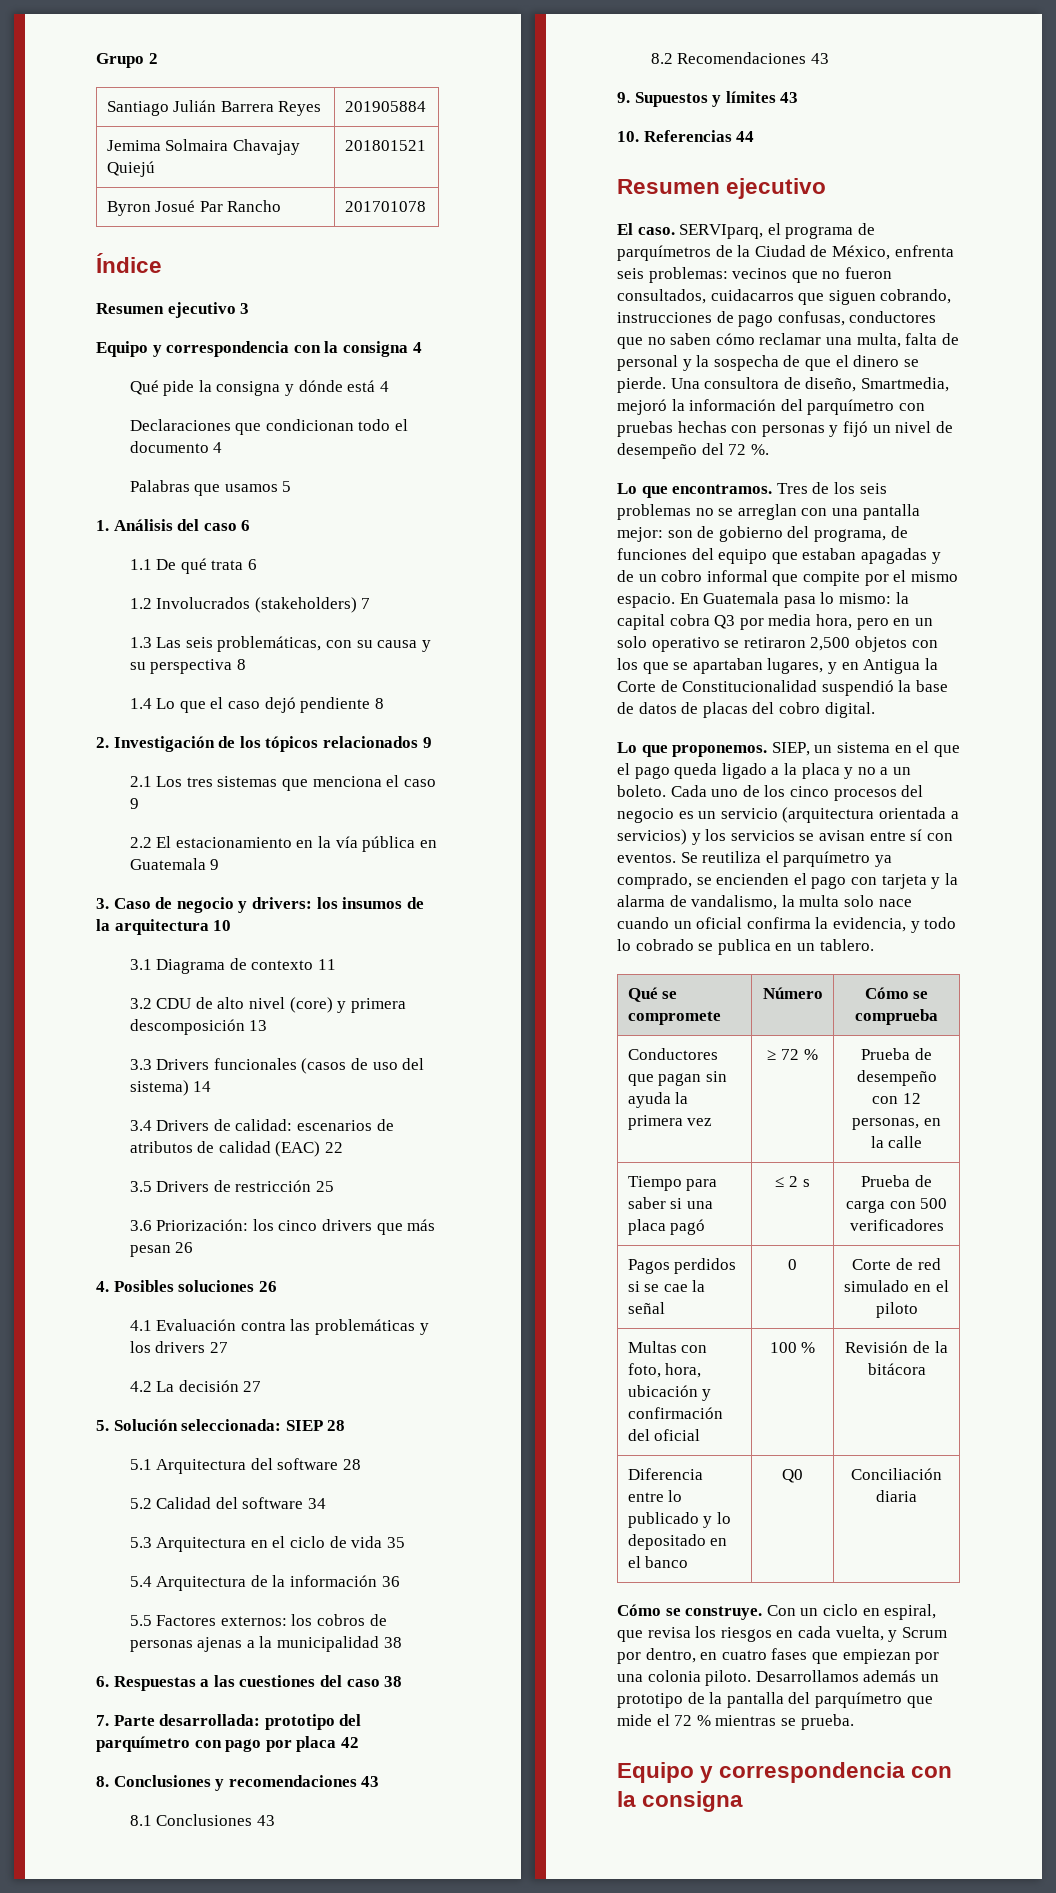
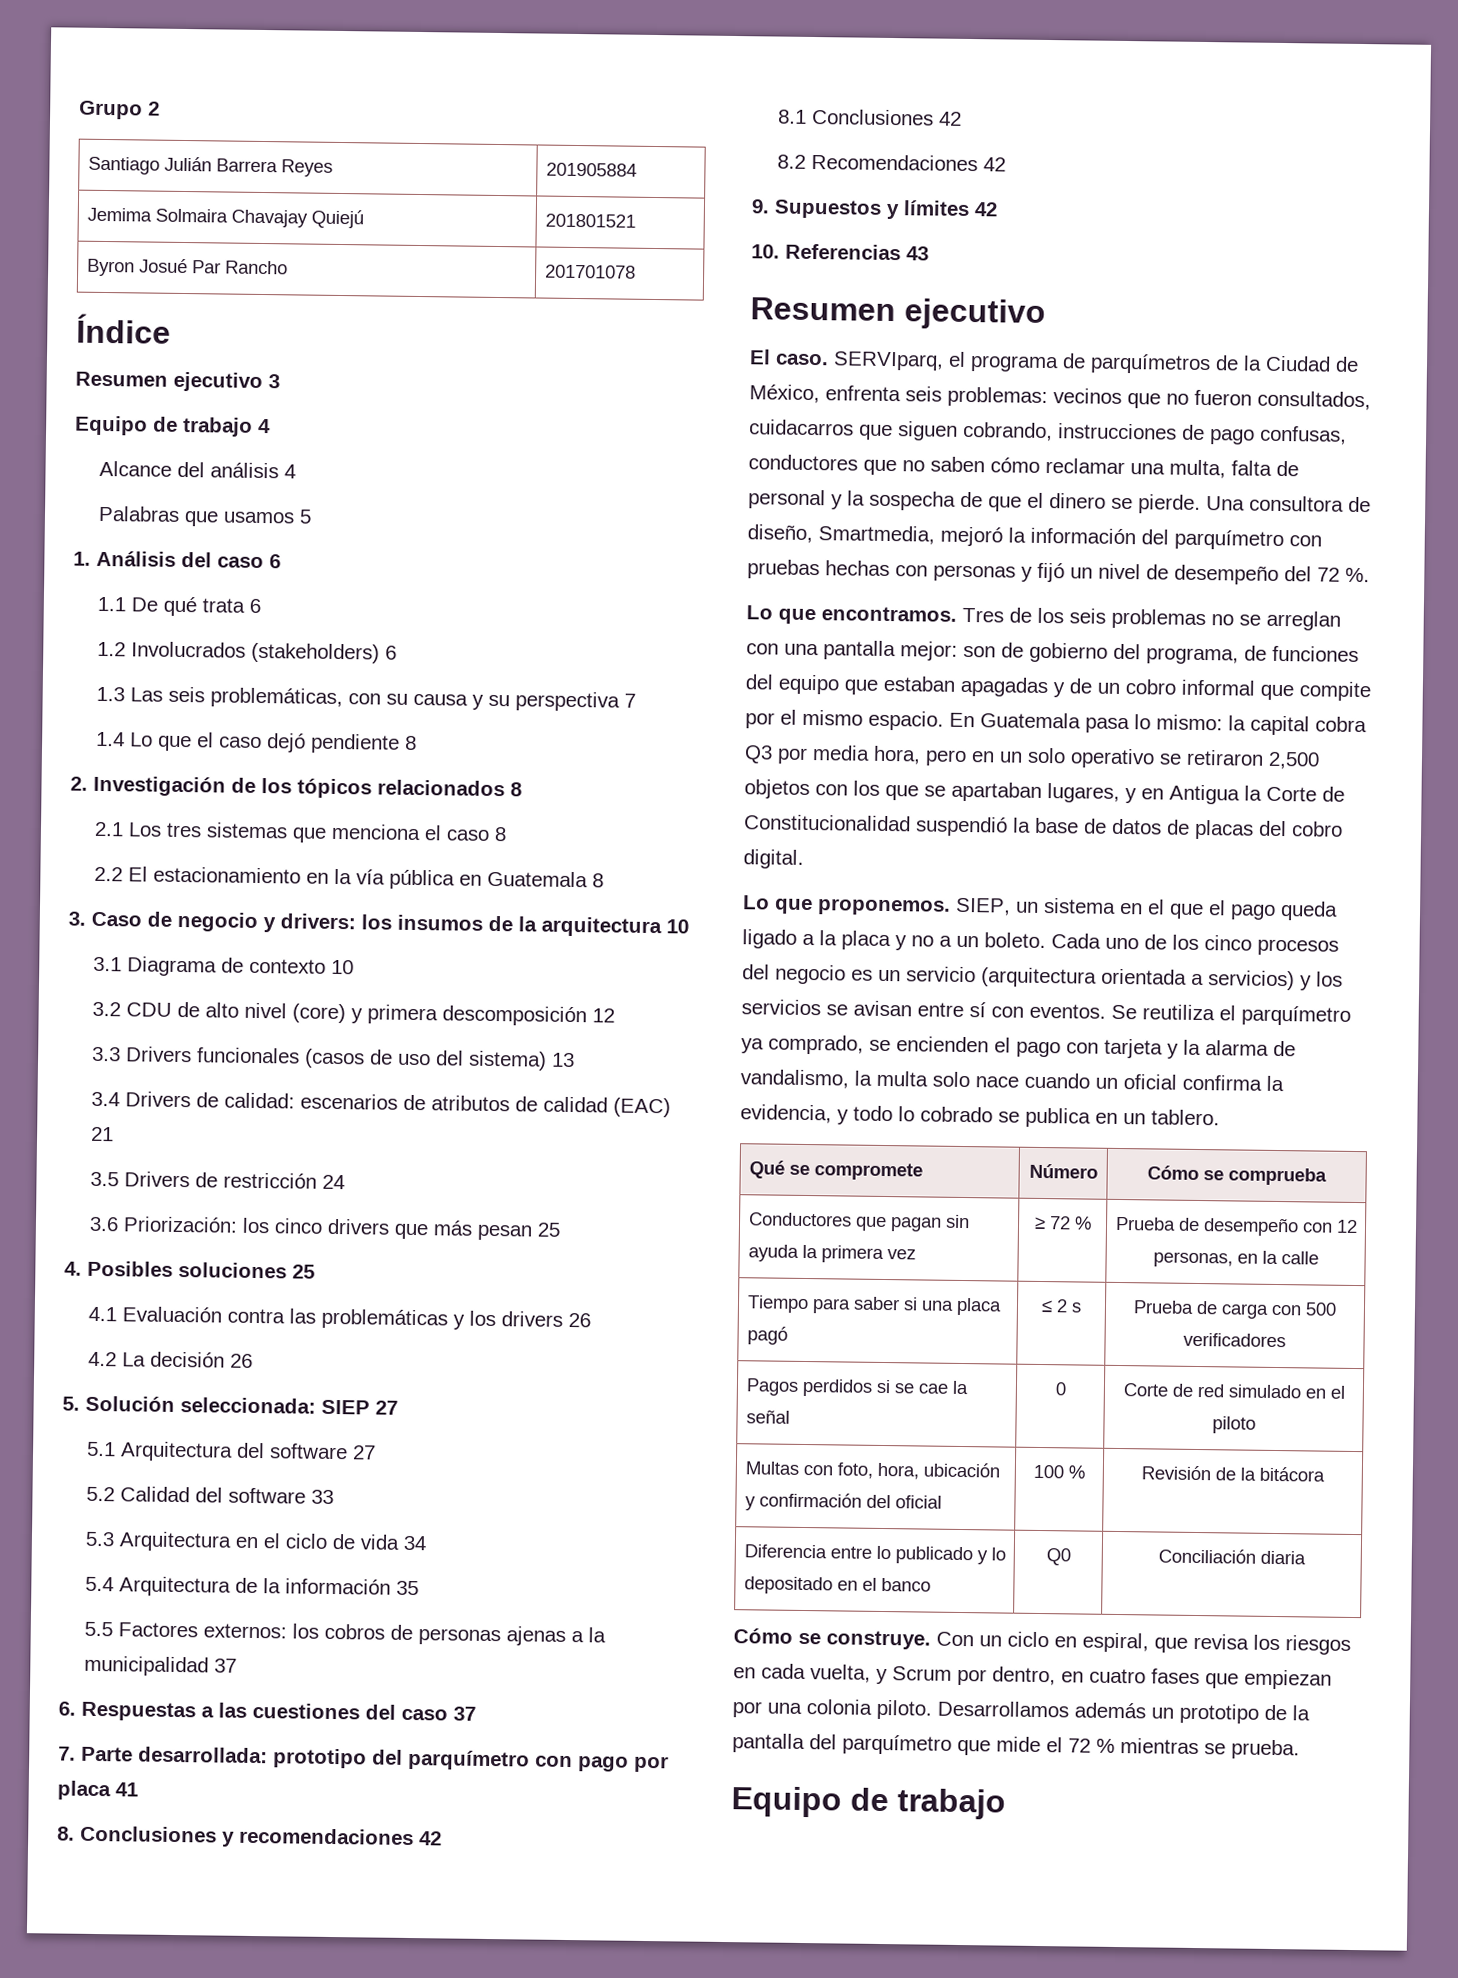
[152,341,422,357] [129,380,389,396] [129,419,409,435] [129,441,209,453] y correspondencia con la consigna 4 // Qué pide la consigna y dónde está 4 // Declaraciones que condicionan todo el documento -> [153,416,271,437] [99,460,280,479] de trabajo 4 // Alcance del análisis
[361,598,371,609] 7 -> [385,645,398,660] 6
[236,659,246,670] 8 -> [624,693,637,708] 7
[422,737,432,748] 9 -> [510,782,522,797] 8
[129,798,139,809] 9 -> [494,827,508,842] 8
[210,859,220,870] 9 -> [592,873,605,888] 8
[318,959,337,970] 11 -> [331,959,355,975] 10
[249,1020,268,1031] 13 -> [592,1008,616,1023] 12
[193,1081,212,1092] 14 -> [551,1052,576,1068] 13
[325,1142,344,1153] 22 -> [91,1126,115,1142] 21
[316,1181,335,1192] 25 -> [322,1174,346,1190] 24
[175,1242,194,1253] 26 -> [537,1222,562,1237] 25
[258,1281,277,1292] 26 -> [292,1264,315,1279] 25
[209,1342,228,1353] 27 -> [568,1312,592,1328] 26
[243,1381,262,1392] 27 -> [230,1353,254,1368] 26
[327,1420,346,1431] 28 -> [375,1400,398,1415] 27
[343,1459,362,1470] 28 -> [352,1445,377,1460] 27
[308,1498,327,1509] 34 -> [311,1489,335,1505] 33
[386,1537,405,1548] 35 -> [403,1535,428,1551] 34
[381,1576,400,1587] 36 -> [396,1580,420,1596] 35
[383,1637,402,1648] 38 -> [214,1658,238,1673] 37
[384,1676,403,1687] 38 -> [453,1706,476,1721] 37
[340,1737,359,1748] 42 -> [115,1782,138,1797] 41
[361,1776,380,1787] 43 -> [419,1831,442,1846] 42
[256,1815,275,1826] 43 -> [939,111,963,126] 42
[810,53,829,64] 43 -> [983,157,1007,172] 42
[780,92,799,103] 43 -> [974,202,998,217] 42
[736,131,755,142] 44 -> [906,246,929,261] 43
[700,1762,953,1783] [617,1791,744,1812] y correspondencia con la consigna -> [850,1787,1006,1820] de trabajo

